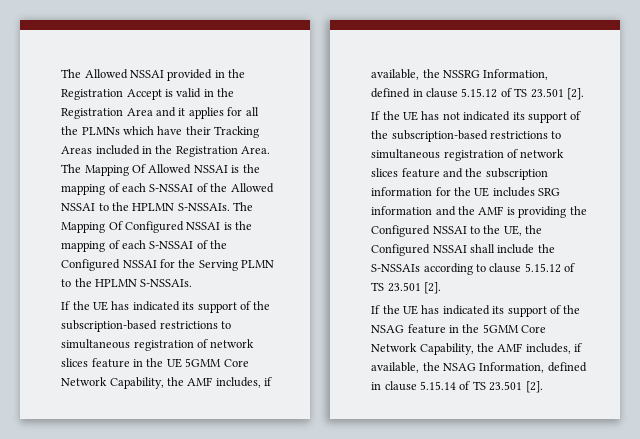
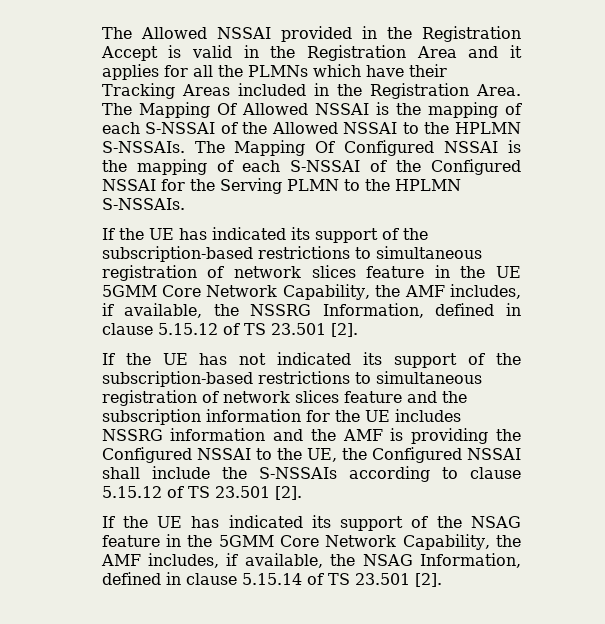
[538,188,561,196] SRG -> [101,429,163,441] NSSRG

